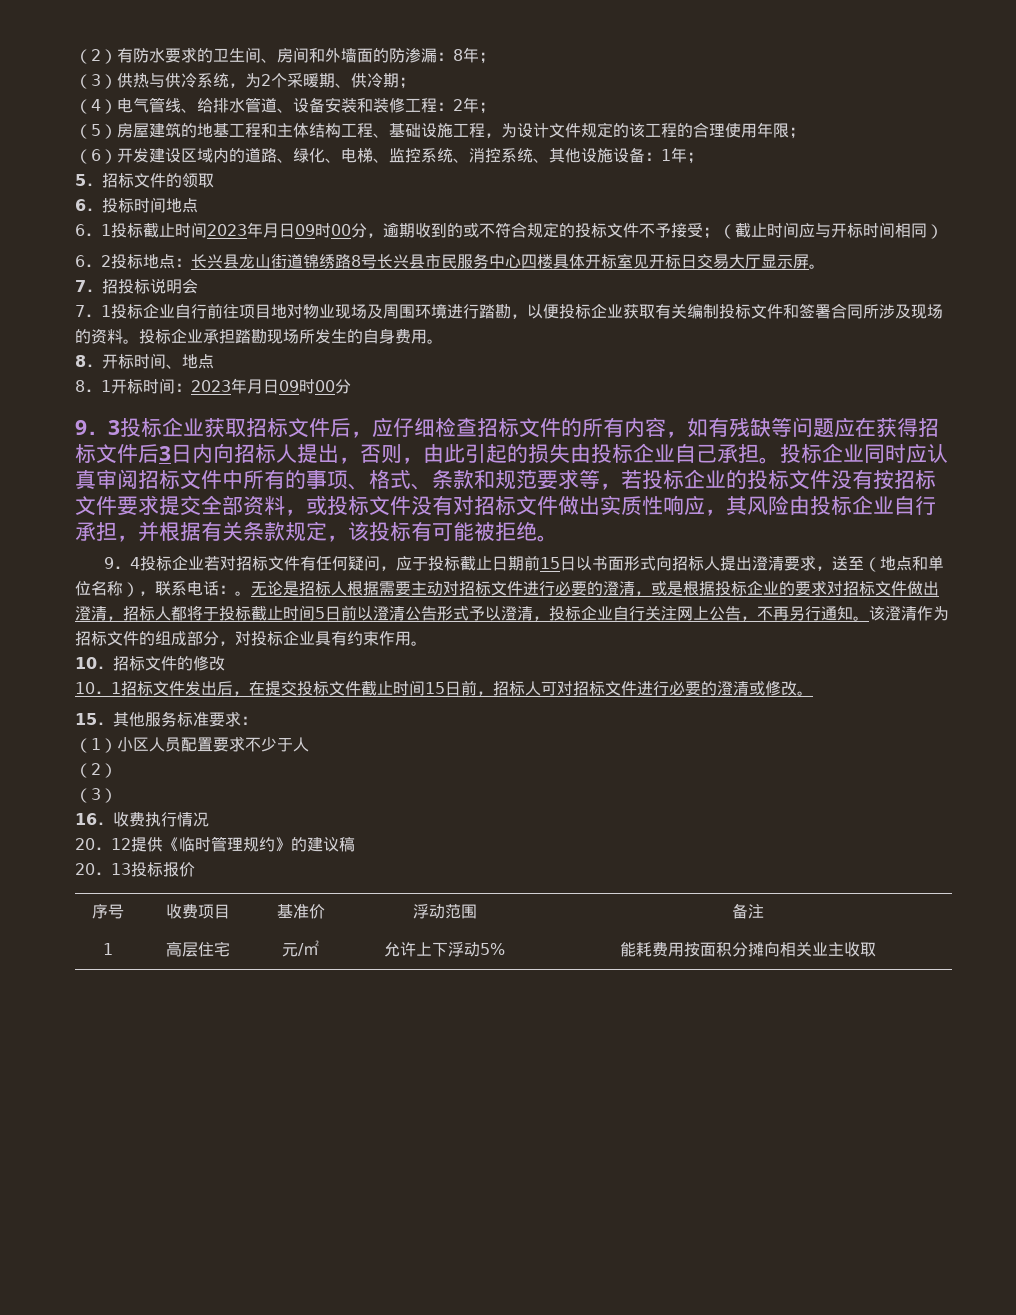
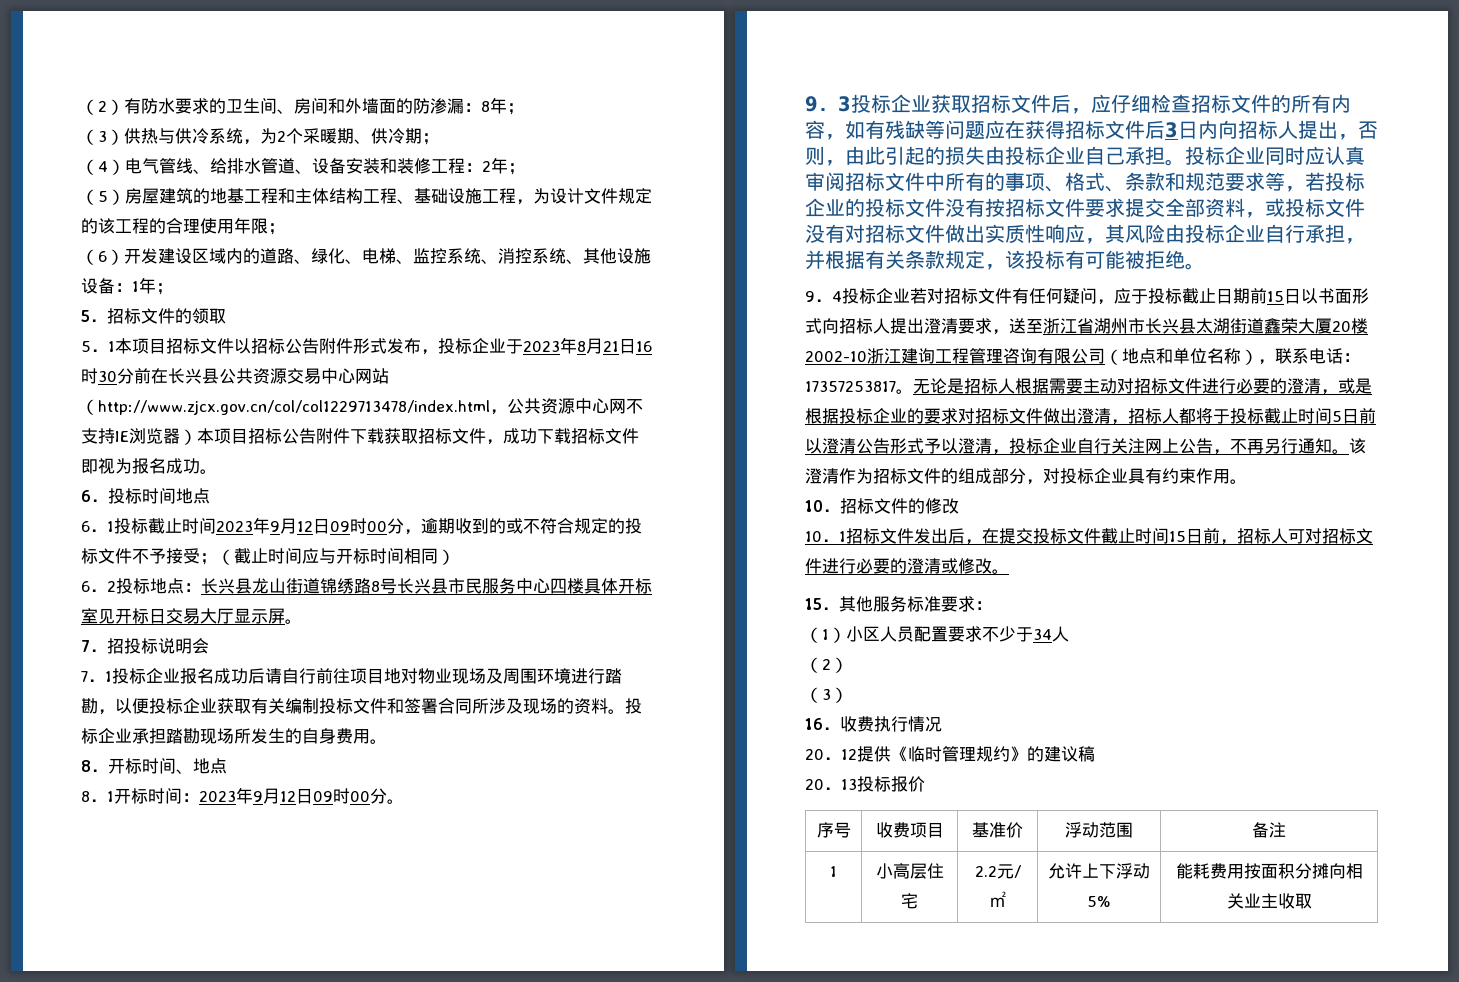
(214, 180) none -> [81,337,652,355] [81,368,389,384] [81,398,643,415] [81,428,639,445] [81,458,217,474] // 5．1本项目招标文件以招标公告附件形式发布，投标企业于2023年8月21日16时30分前在长兴县公共资源交易中心网站（http://www.zjcx.gov.cn/col/col1229713478/index.html，公共资源中心网不支持IE浏览器）本项目招标公告附件下载获取招标文件，成功下载招标文件即视为报名成功。
[263,223,279,238] 月 -> [270,518,313,534] 9月12
(175, 311) none -> [180,668,282,684] 报名成功后请
[247,379,351,394] 月日09时00分 -> [253,788,404,804] 9月12日09时00分。
(864, 563) none -> [1043,318,1368,334] [805,348,1105,364] 浙江省湖州市长兴县太湖街道鑫荣大厦20楼2002-10浙江建询工程管理咨询有限公司
(235, 589) none -> [805,381,896,392] 17357253817
(293, 745) none -> [1033,629,1052,640] 34
(113, 949) none -> [875,863,893,879] 小
(231, 949) none -> [974,866,997,877] 2.2

